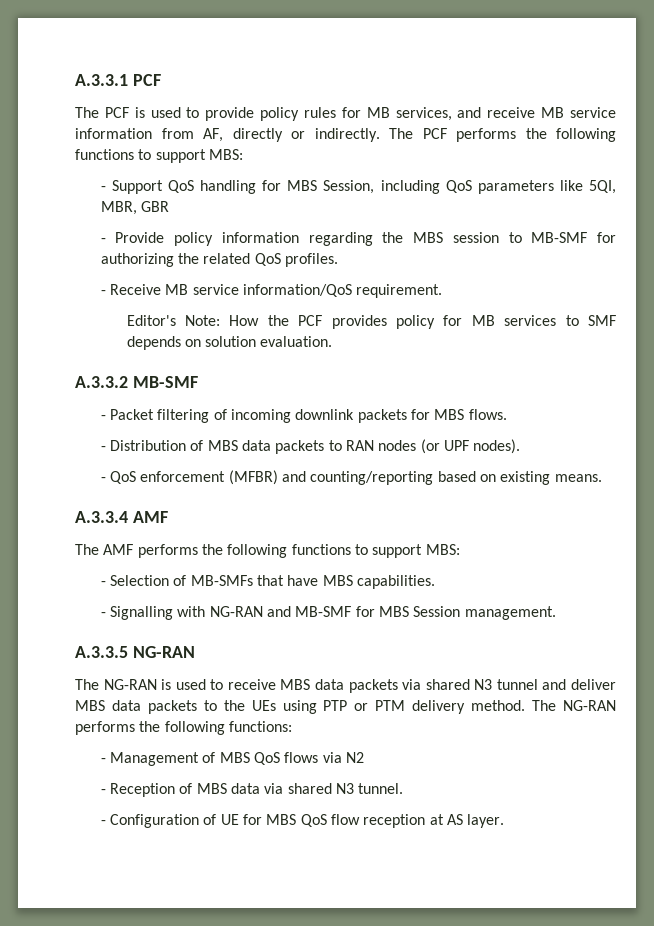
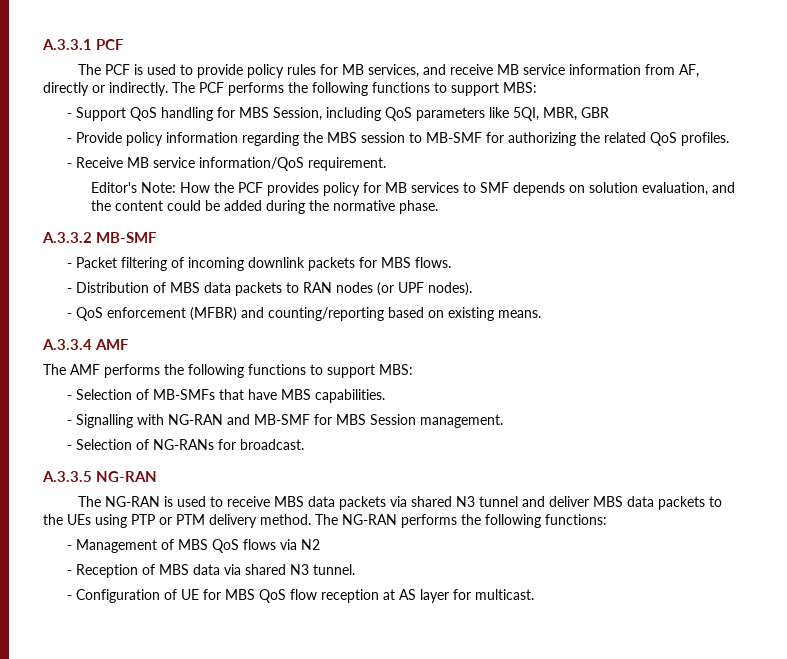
[260,336,333,347] evaluation. -> [641,182,735,196] [90,200,438,214] evaluation, and the content could be added during the normative phase.
(556, 613) none -> [66,439,304,450] // - Selection of NG-RANs for broadcast.
[467,814,505,828] layer. -> [419,589,534,603] layer for multicast.

